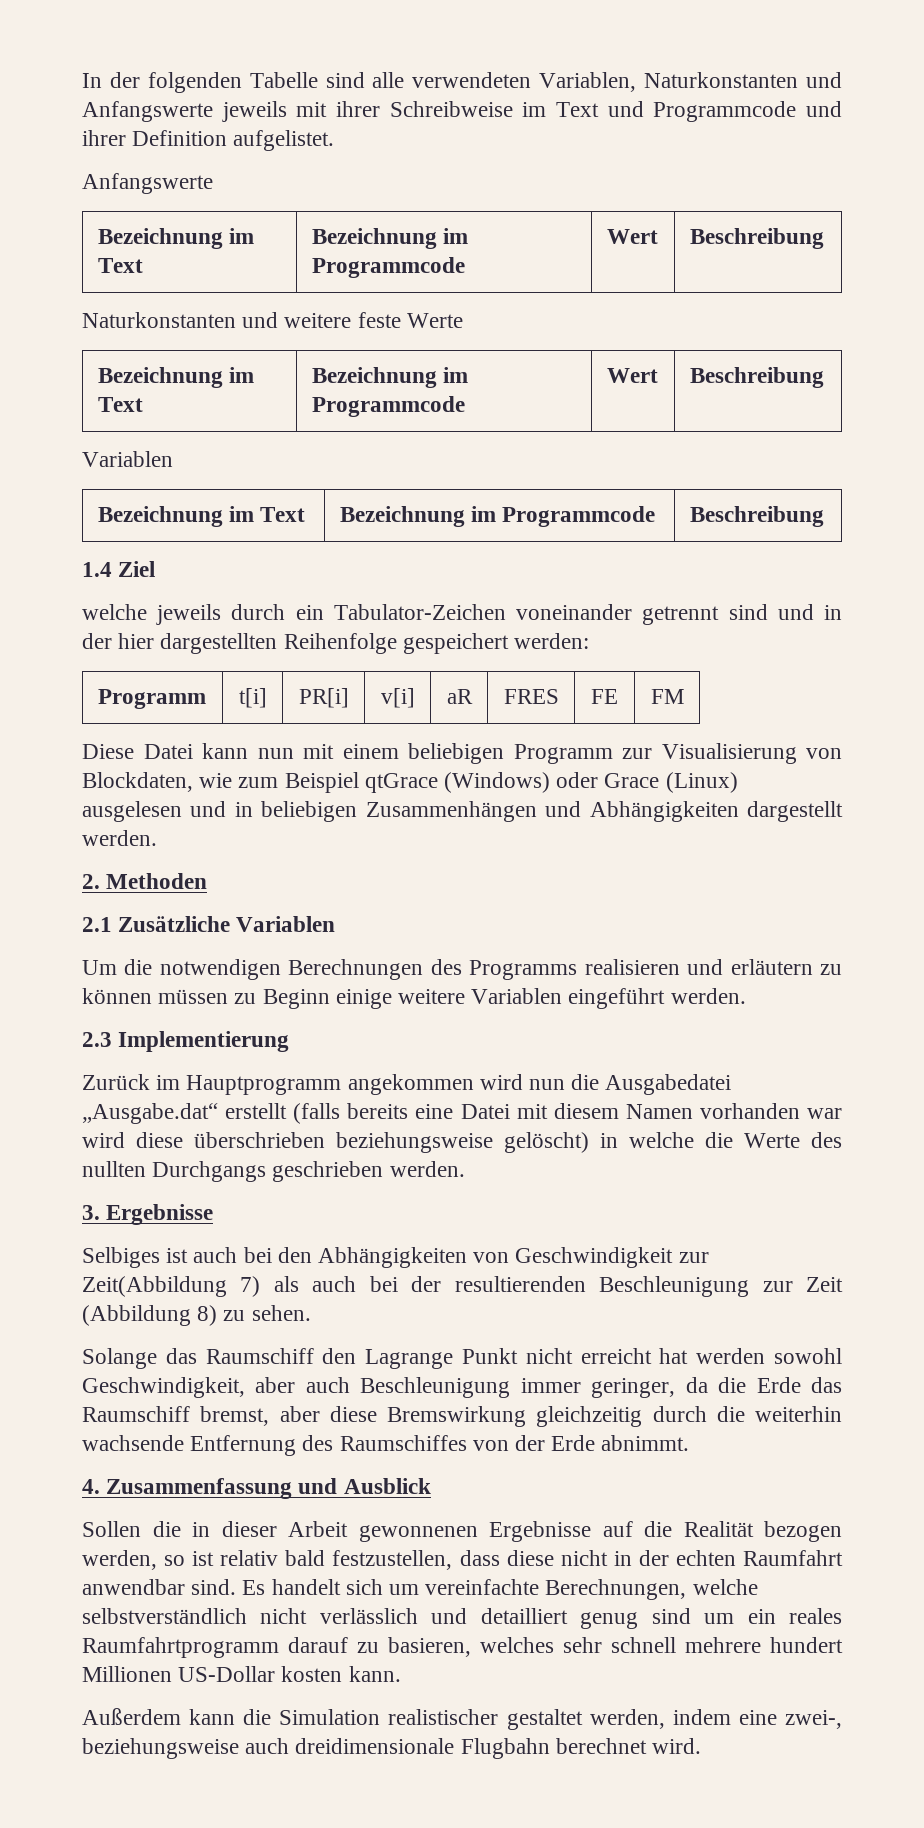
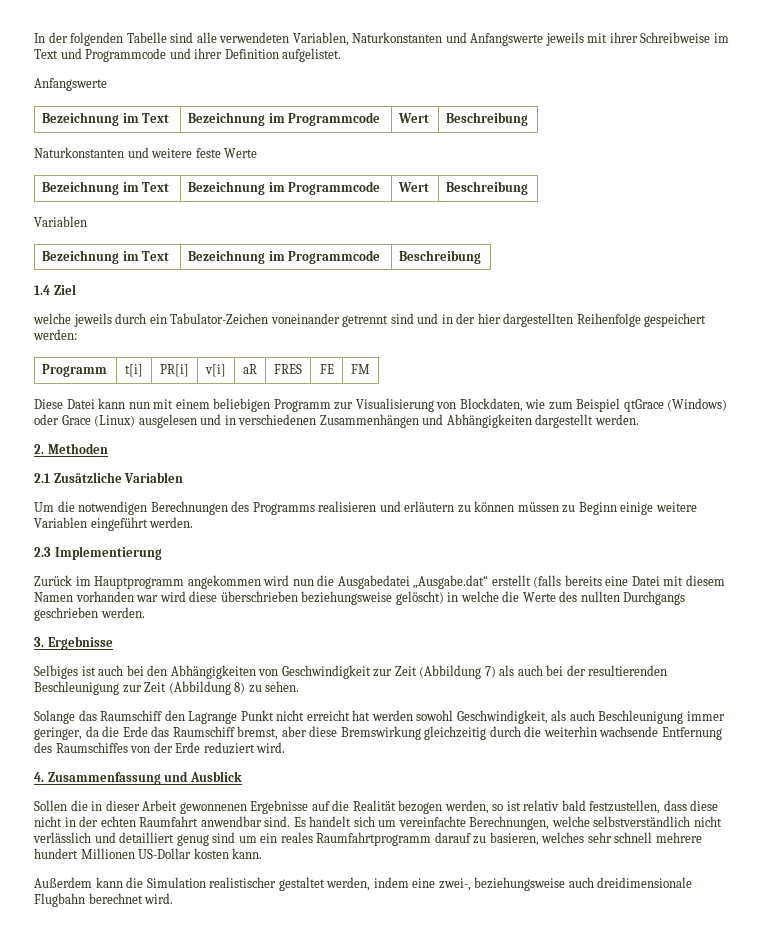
[261,801,358,822] beliebigen -> [238,414,317,425] verschiedenen
[82,1276,227,1297] Zeit(Abbildung -> [394,665,482,679] Zeit (Abbildung
[255,1377,296,1393] aber -> [551,710,567,721] als
[601,1435,690,1451] abnimmt. -> [203,742,286,754] reduziert wird.

